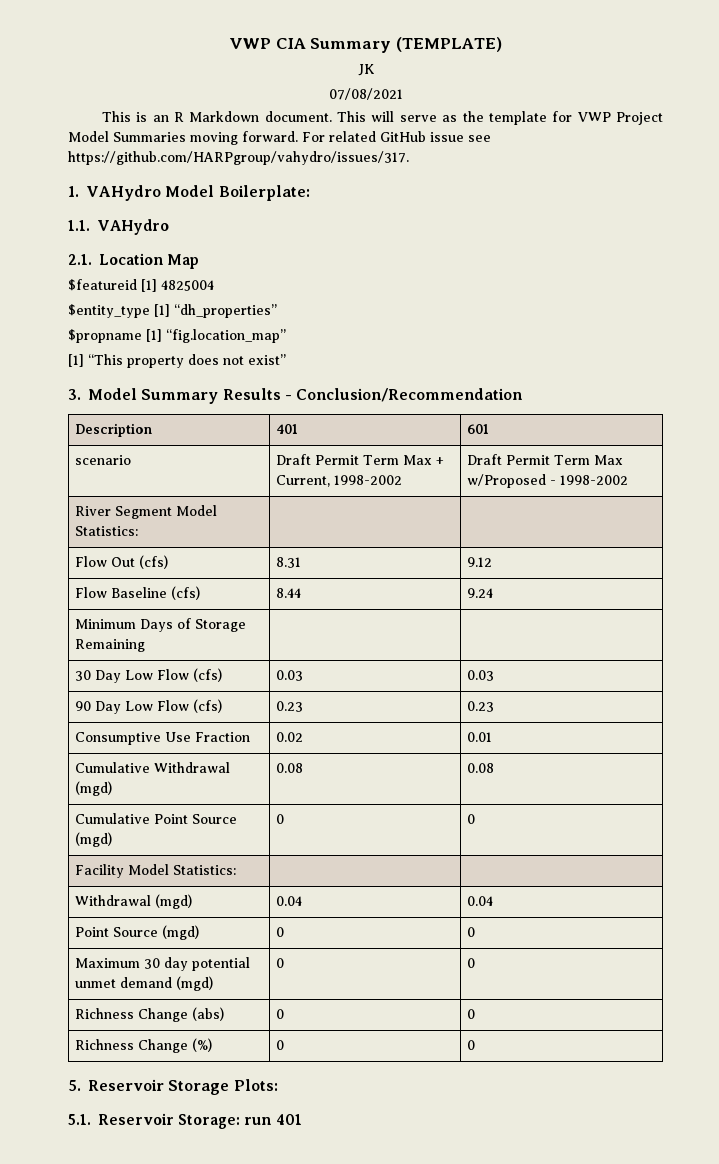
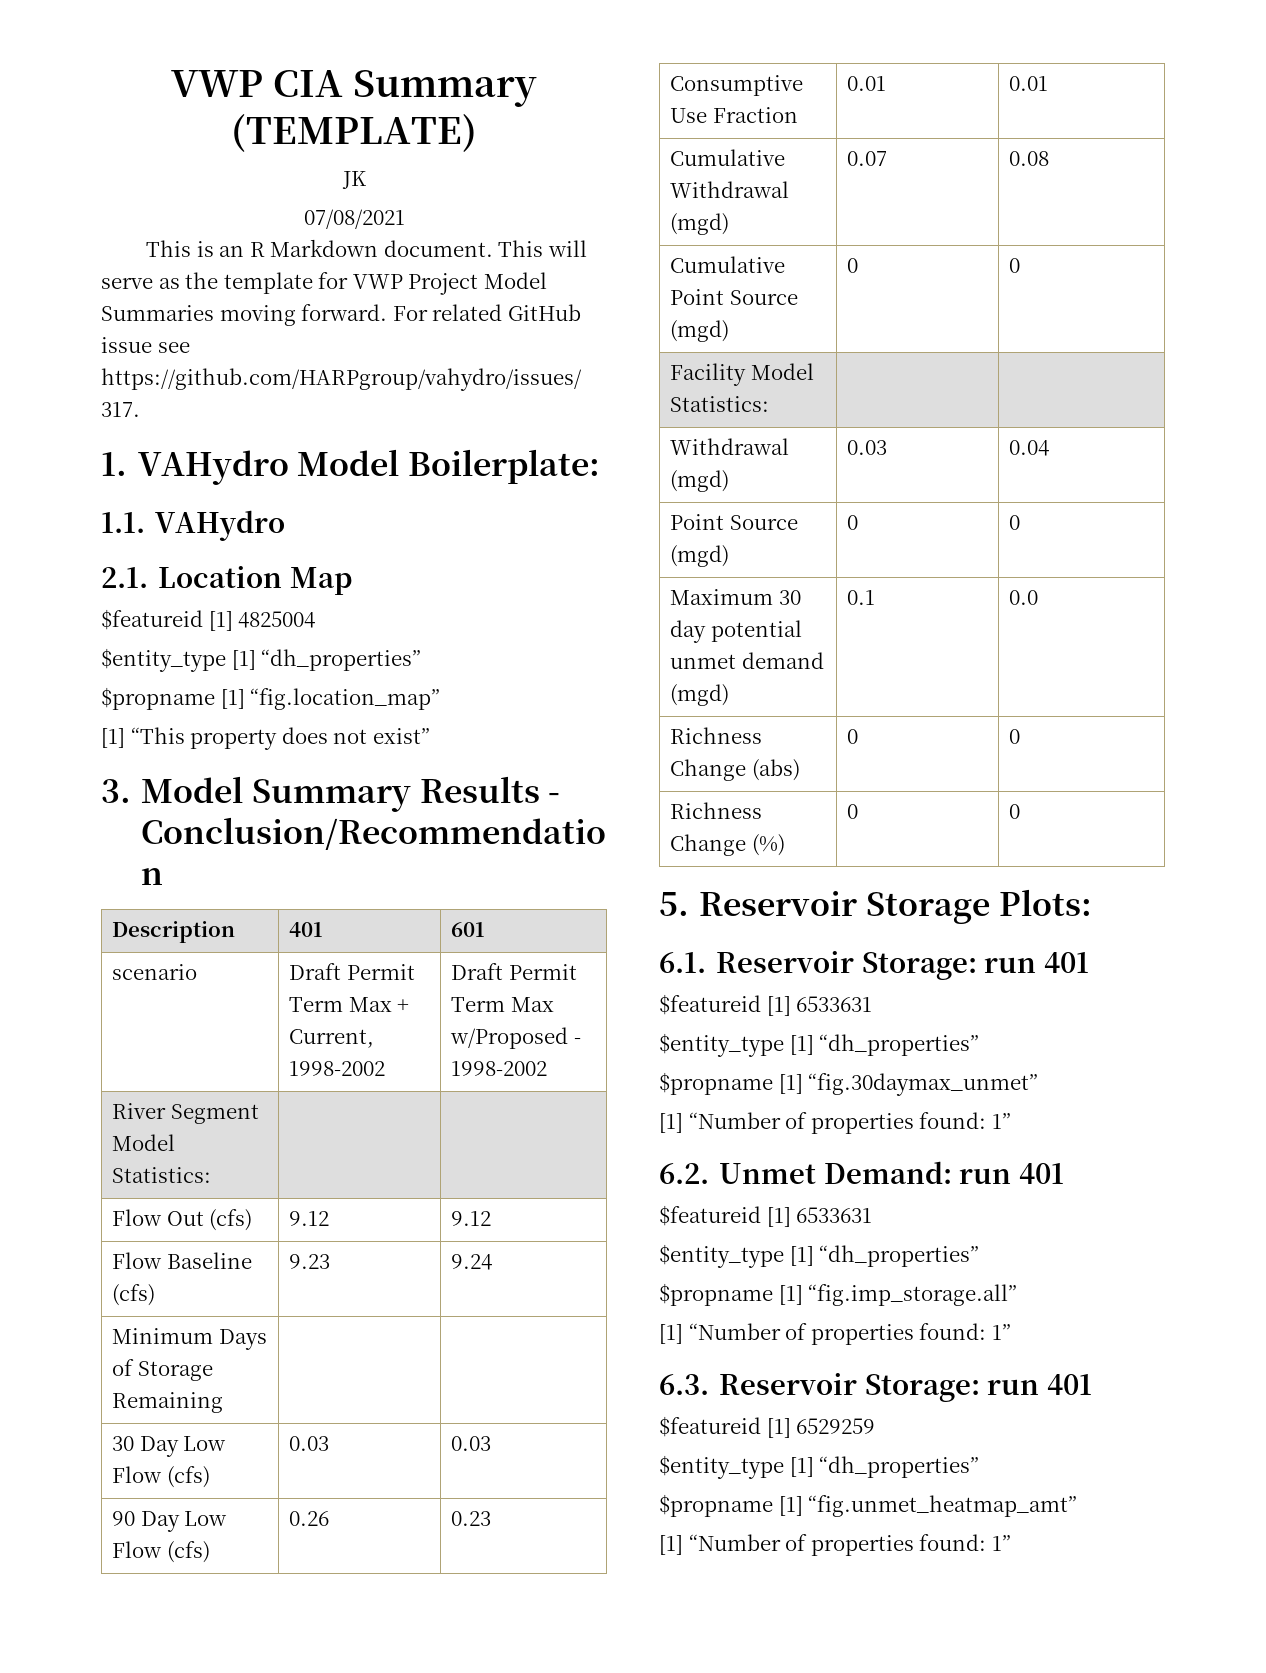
[275,557,301,568] 8.31 -> [289,1211,330,1226] 9.12
[275,588,301,598] 8.44 -> [289,1254,331,1269] 9.23
[275,701,303,712] 0.23 -> [289,1511,330,1526] 0.26
[275,732,303,742] 0.02 -> [847,76,887,91] 0.01
[275,763,303,773] 0.08 -> [847,151,888,166] 0.07
[275,896,302,906] 0.04 -> [847,440,888,455] 0.03
[275,958,284,968] [466,958,475,968] 0 | 0 -> [847,590,876,605] [1009,590,1039,605] 0.1 | 0.0
[68,1113,302,1129] 5.1. Reservoir Storage: run 401 -> [659,951,1089,980] [659,994,873,1016] [659,1033,980,1057] [659,1072,1039,1096] [659,1112,1011,1134] [659,1161,1064,1184] [659,1205,873,1227] [659,1244,980,1268] [659,1283,1018,1306] [659,1323,1011,1345] [659,1373,1092,1402] [659,1416,876,1438] [659,1455,980,1479] [659,1494,1078,1517] [659,1534,1011,1556] 6.1. Reservoir Storage: run 401 // $featureid [1] 6533631 // $entity_type [1] “dh_properties” // $propname [1] “fig.30daymax_unmet” // [1] “Number of properties found: 1” // 6.2. Unmet Demand: run 401 // $featureid [1] 6533631 // $entity_type [1] “dh_properties” // $propname [1] “fig.imp_storage.all” // [1] “Number of properties found: 1” // 6.3. Reservoir Storage: run 401 // $featureid [1] 6529259 // $entity_type [1] “dh_properties” // $propname [1] “fig.unmet_heatmap_amt” // [1] “Number of properties found: 1”

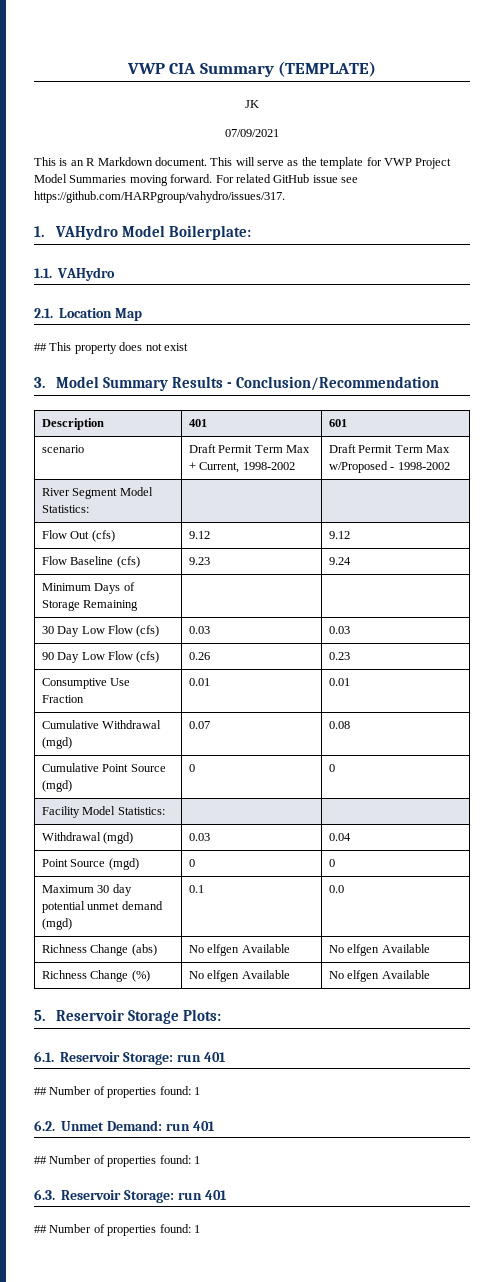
[303,209,405,229] 07/08/2021 -> [225,129,279,137] 07/09/2021
[101,609,316,631] [101,648,422,672] [101,687,441,710] [101,727,185,748] $featureid [1] 4825004 // $entity_type [1] “dh_properties” // $propname [1] “fig.location_map” // [1] “This -> [34,342,72,351] ## This
[372,728,430,744] exist” -> [163,343,188,351] exist
[847,729,859,744] [1009,729,1021,744] [670,802,763,819] [670,834,785,856] [847,804,859,819] [1009,804,1021,819] 0 | 0 // Richness Change (%) | 0 | 0 -> [188,944,290,956] [328,944,430,956] [41,970,150,982] [188,970,290,982] [328,970,430,982] No elfgen Available | No elfgen Available // Richness Change (%) | No elfgen Available | No elfgen Available
[659,994,873,1016] [659,1033,980,1057] [659,1072,1039,1096] [659,1112,1011,1134] $featureid [1] 6533631 // $entity_type [1] “dh_properties” // $propname [1] “fig.30daymax_unmet” // [1] “Number of properties found: 1” -> [34,1086,200,1098] ## Number of properties found: 1
[659,1205,873,1227] [659,1244,980,1268] [659,1283,1018,1306] [659,1323,1011,1345] $featureid [1] 6533631 // $entity_type [1] “dh_properties” // $propname [1] “fig.imp_storage.all” // [1] “Number of properties found: 1” -> [34,1155,200,1167] ## Number of properties found: 1
[659,1416,876,1438] [659,1455,980,1479] [659,1494,1078,1517] [659,1534,1011,1556] $featureid [1] 6529259 // $entity_type [1] “dh_properties” // $propname [1] “fig.unmet_heatmap_amt” // [1] “Number of properties found: 1” -> [34,1224,200,1236] ## Number of properties found: 1

